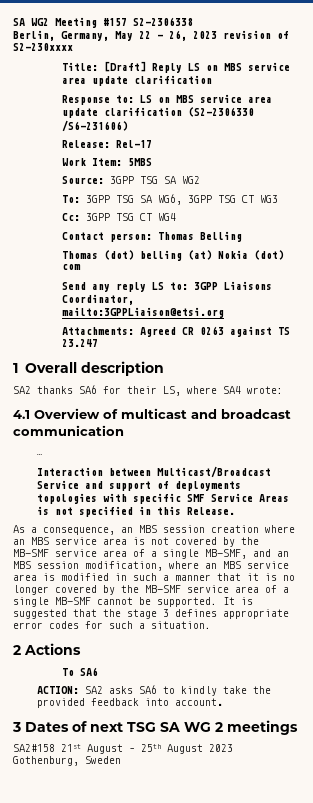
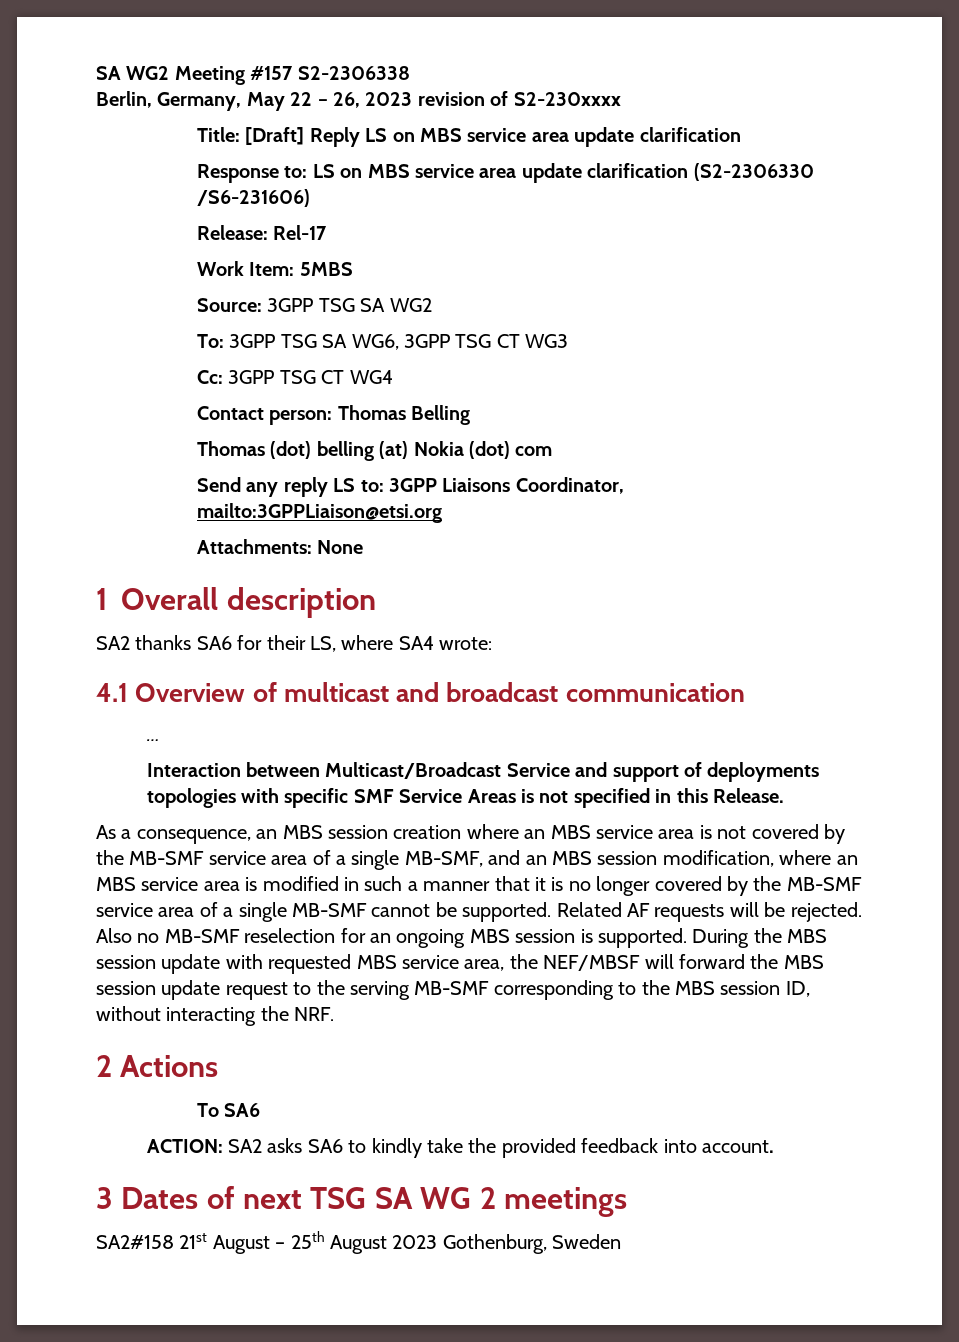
[61,326,290,337] [61,339,98,347] Attachments: Agreed CR 0263 against TS 23.247 -> [196,539,364,554] Attachments: None
[223,597,253,605] [13,609,289,619] [13,621,211,629] It is suggested that the stage 3 defines appropriate error codes for such a situation. -> [556,902,862,922] [96,928,828,948] [96,954,824,974] [96,980,810,1000] [96,1006,335,1026] Related AF requests will be rejected. Also no MB-SMF reselection for an ongoing MBS session is supported. During the MBS session update with requested MBS service area, the NEF/MBSF will forward the MBS session update request to the serving MB-SMF corresponding to the MBS session ID, without interacting the NRF.

